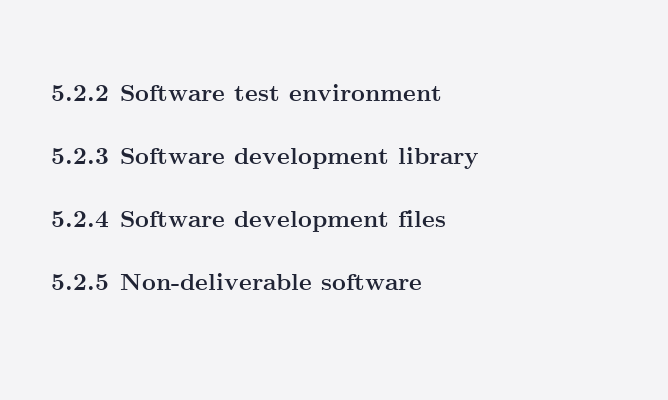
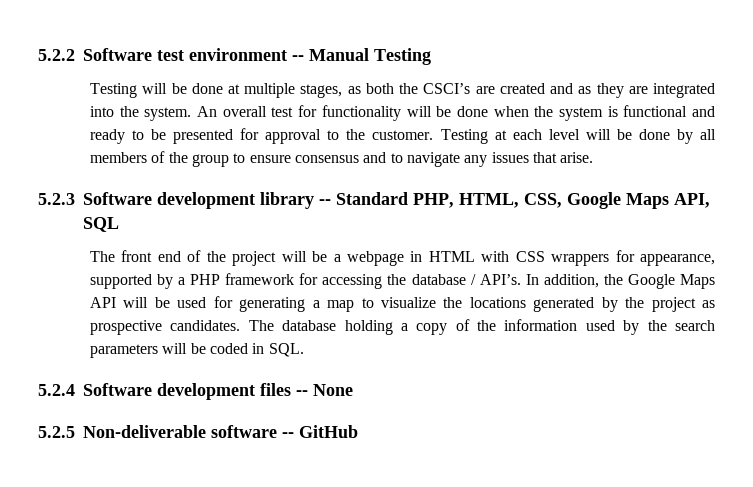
[51,147,480,169] // 5.2.3 Software development library -> [292,48,431,65] [90,83,715,98] [90,105,715,121] [90,128,717,144] [90,151,594,167] [38,192,710,209] [83,217,119,232] [90,250,715,266] [90,273,716,289] [90,296,715,312] [90,319,715,335] [90,343,304,358] -- Manual Testing // Testing will be done at multiple stages, as both the CSCI’s are created and as they are integrated into the system. An overall test for functionality will be done when the system is functional and ready to be presented for approval to the customer. Testing at each level will be done by all members of the group to ensure consensus and to navigate any issues that arise. // 5.2.3 Software development library -- Standard PHP, HTML, CSS, Google Maps API, SQL // The front end of the project will be a webpage in HTML with CSS wrappers for appearance, supported by a PHP framework for accessing the database / API’s. In addition, the Google Maps API will be used for generating a map to visualize the locations generated by the project as prospective candidates. The database holding a copy of the information used by the search parameters will be coded in SQL.
(447, 218) none -> [296,384,353,396] -- None
(423, 282) none -> [282,425,358,438] -- GitHub

